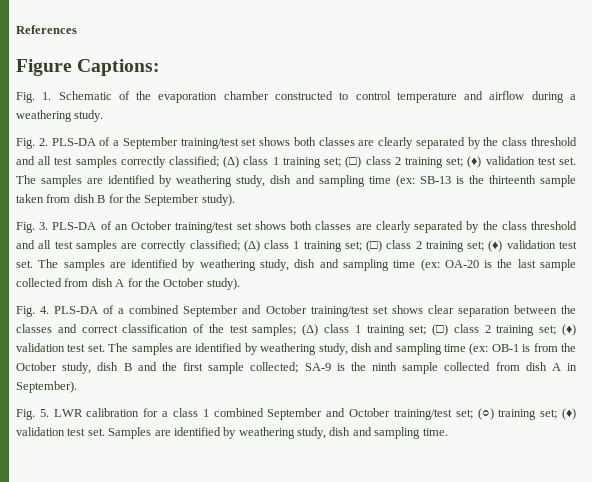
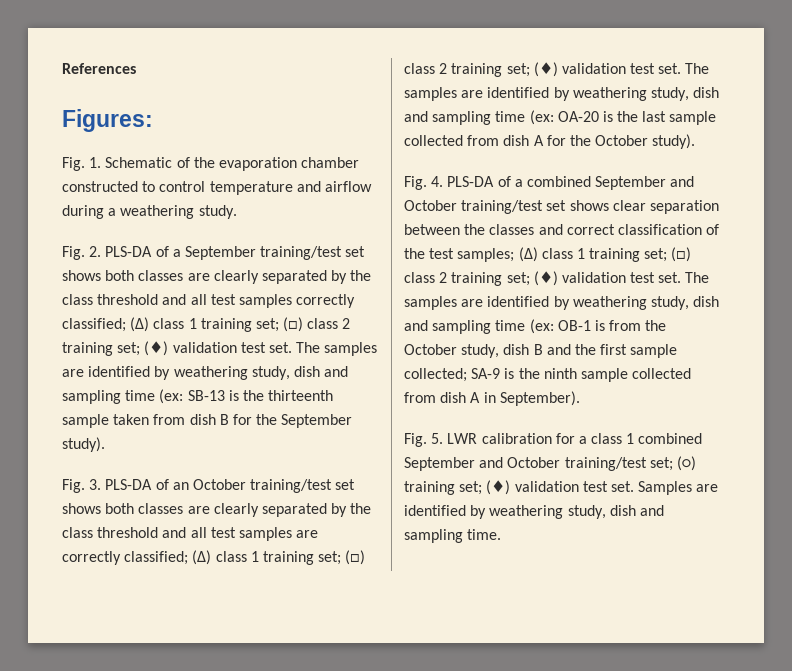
[16,59,161,76] Figure Captions: -> [62,109,153,132] Figures:

